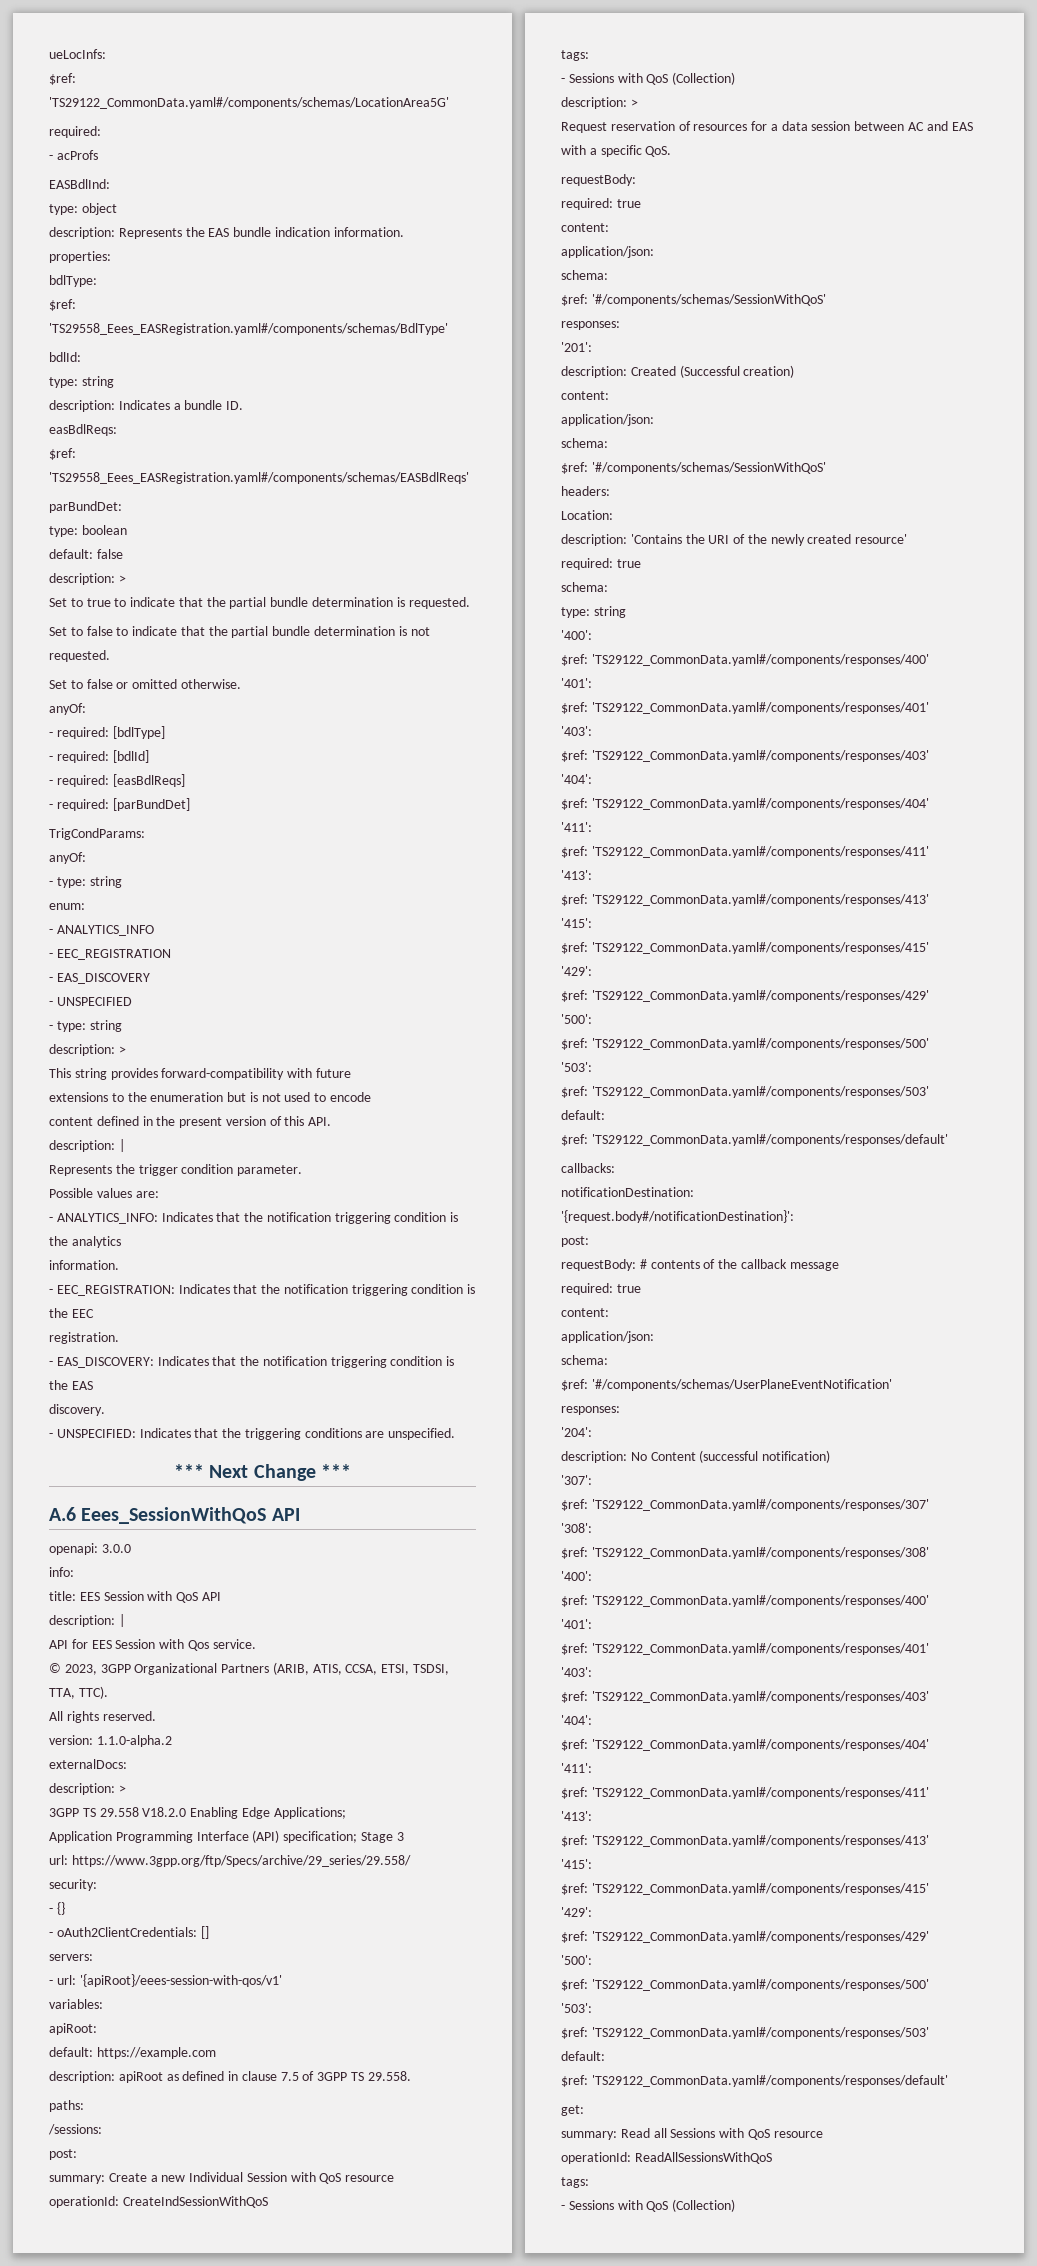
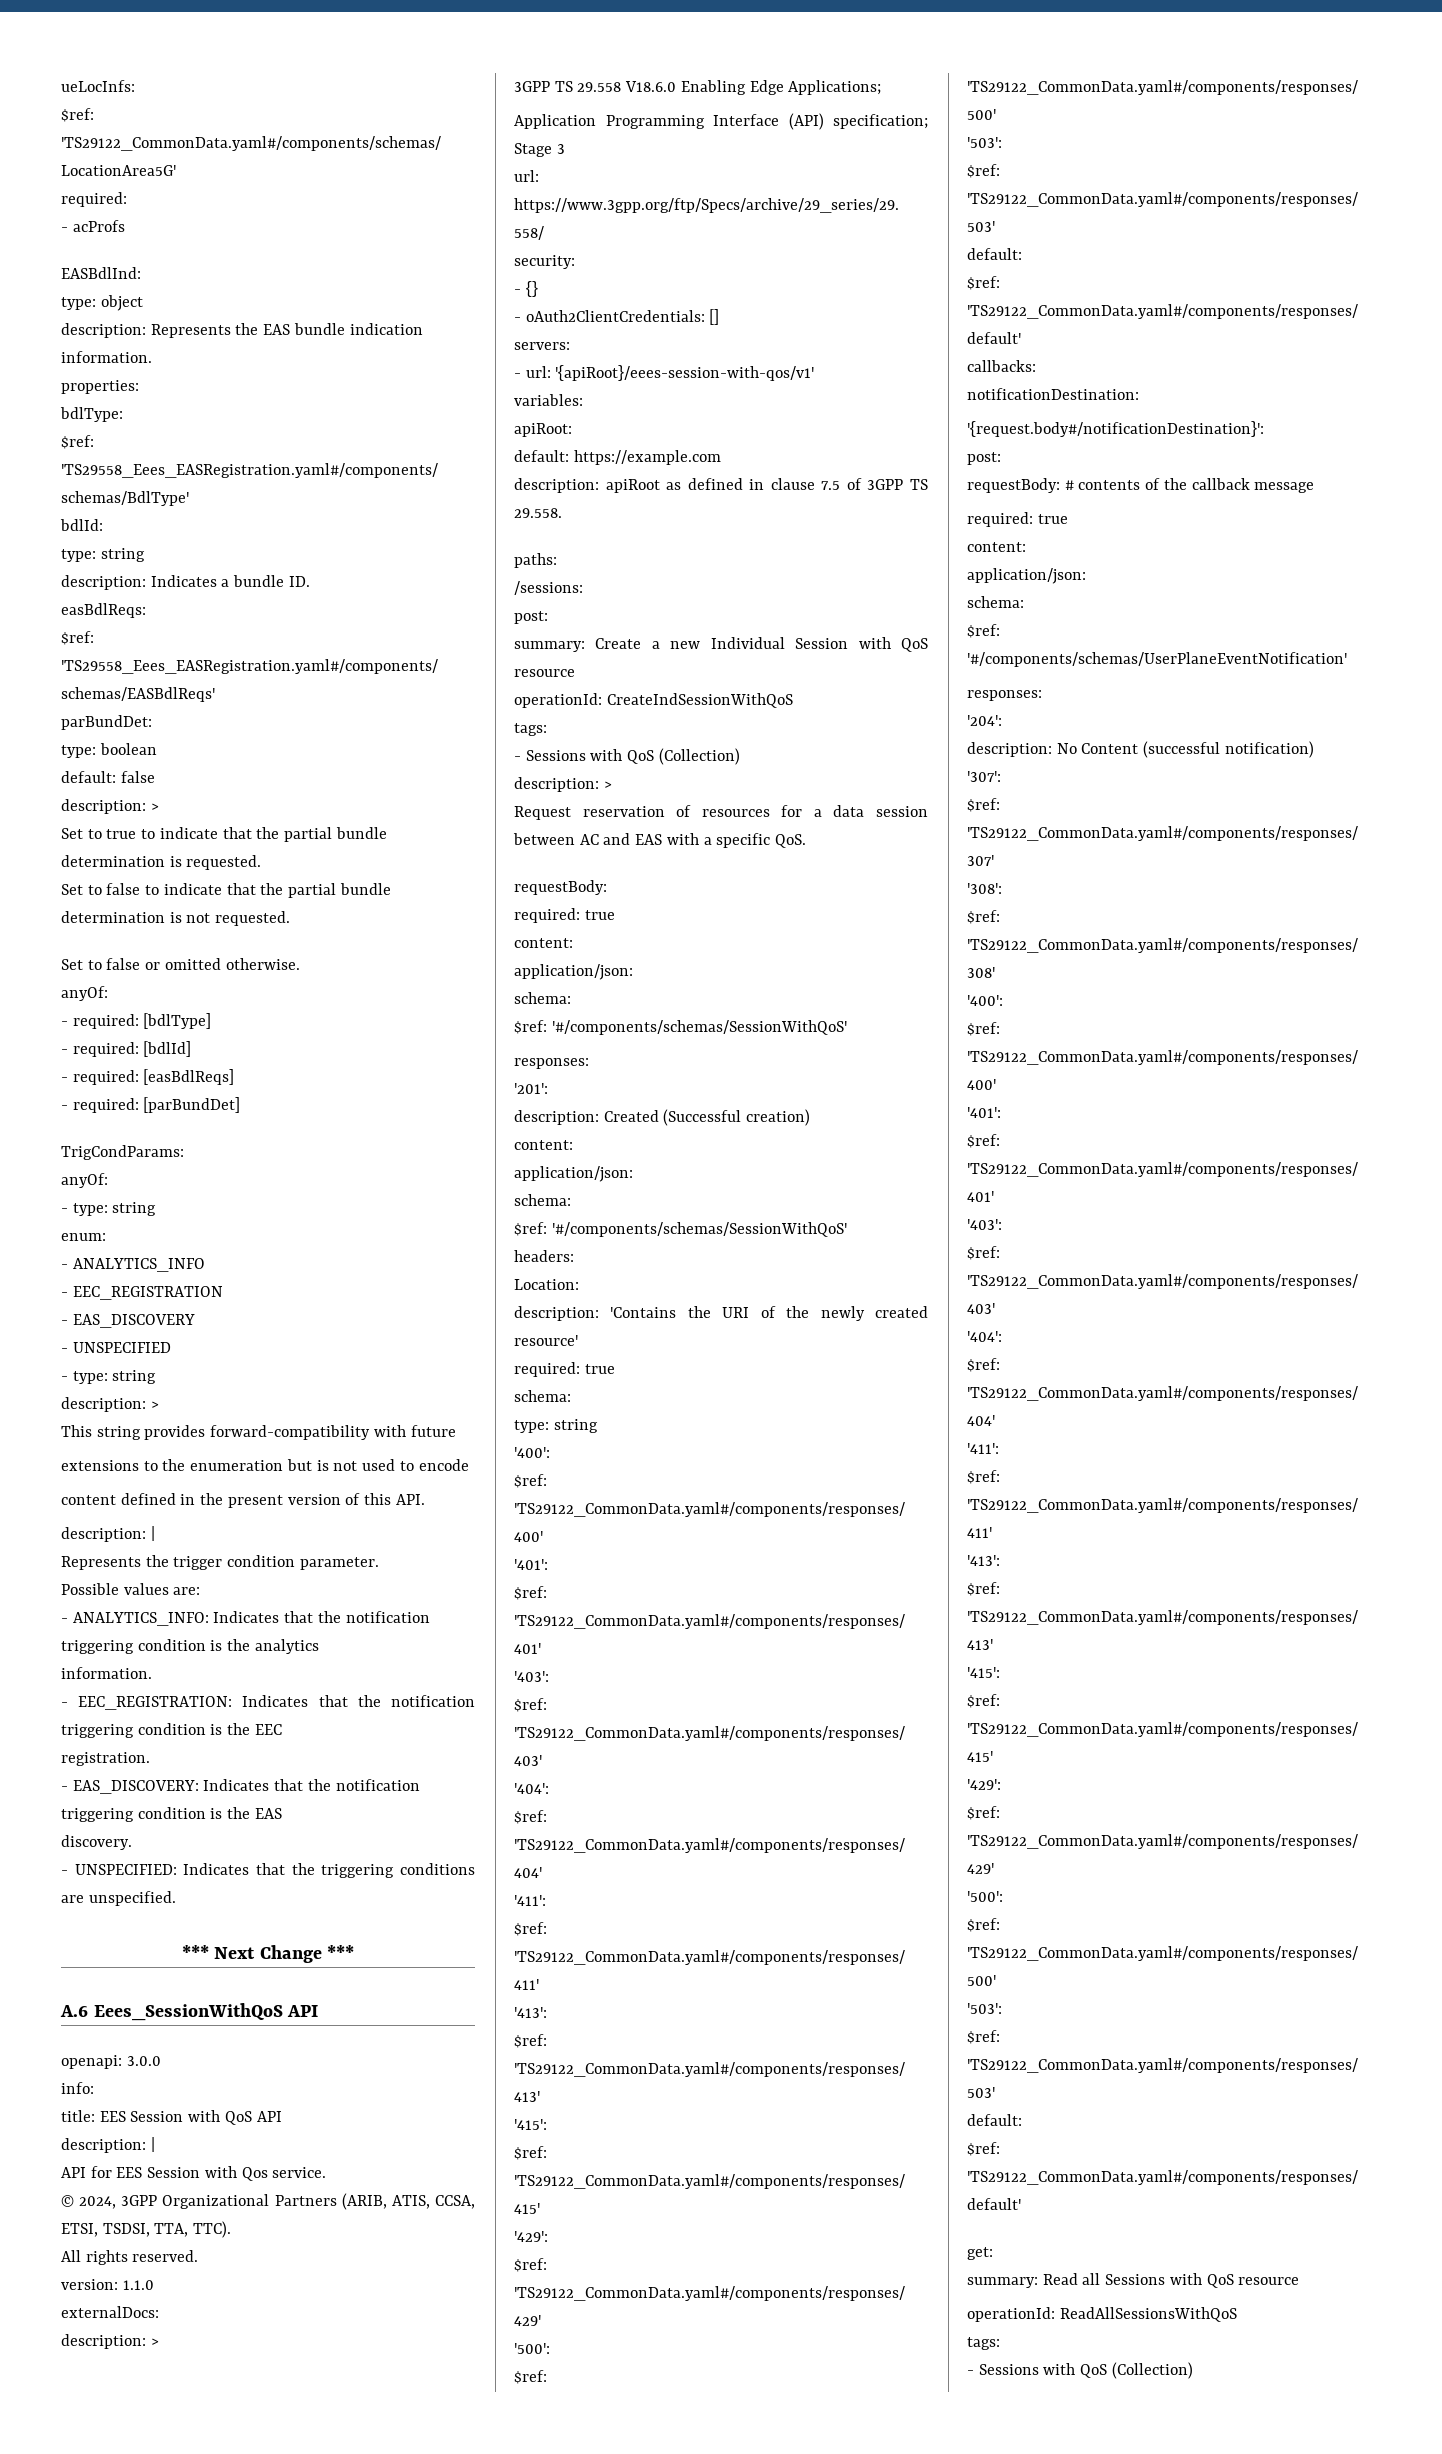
[64,1664,97,1675] 2023, -> [79,2196,117,2209] 2024,
[96,1735,172,1747] 1.1.0-alpha.2 -> [122,2280,154,2290] 1.1.0
[142,1807,187,1817] V18.2.0 -> [625,81,677,92] V18.6.0

